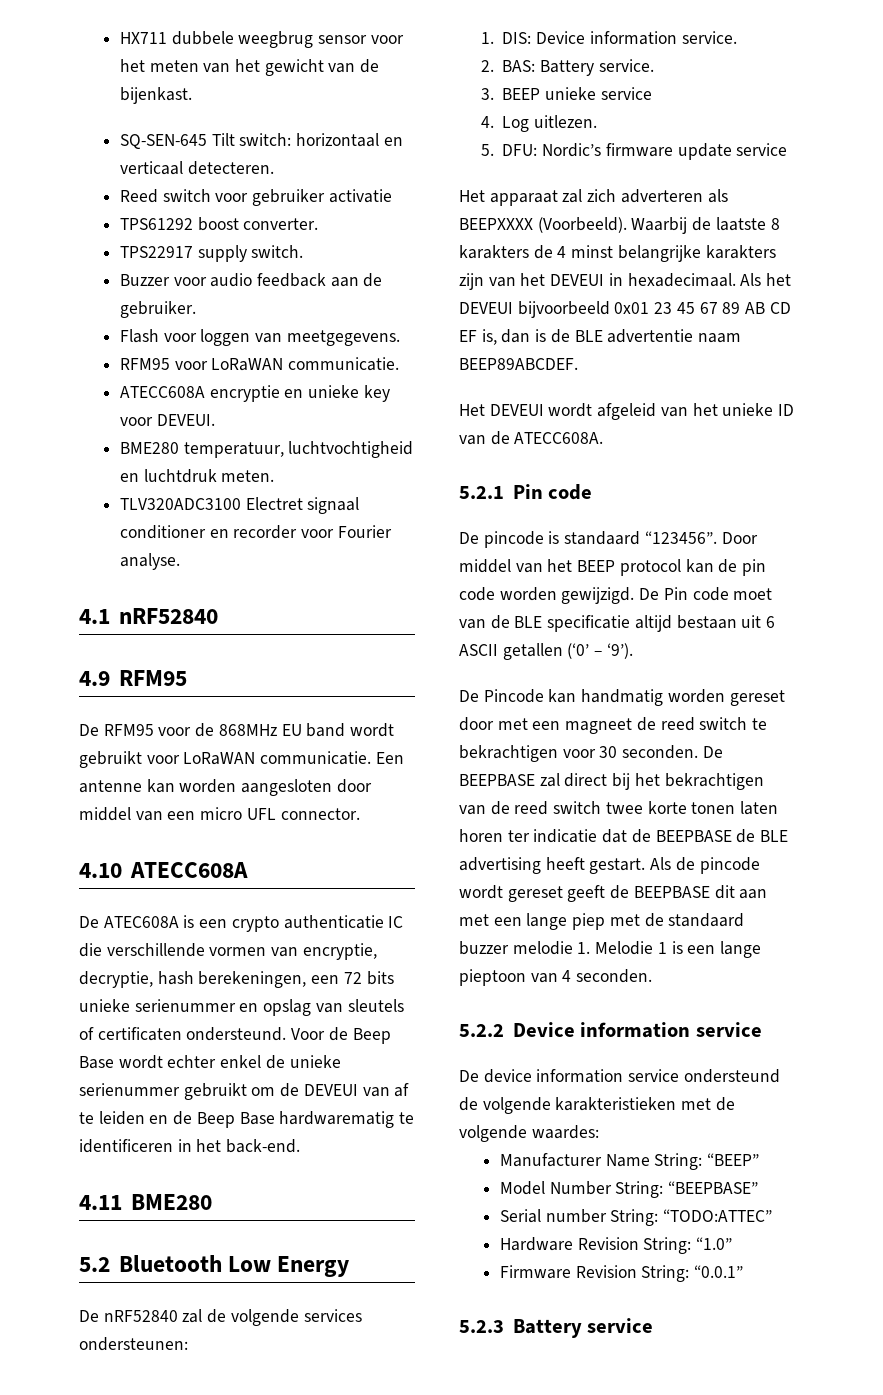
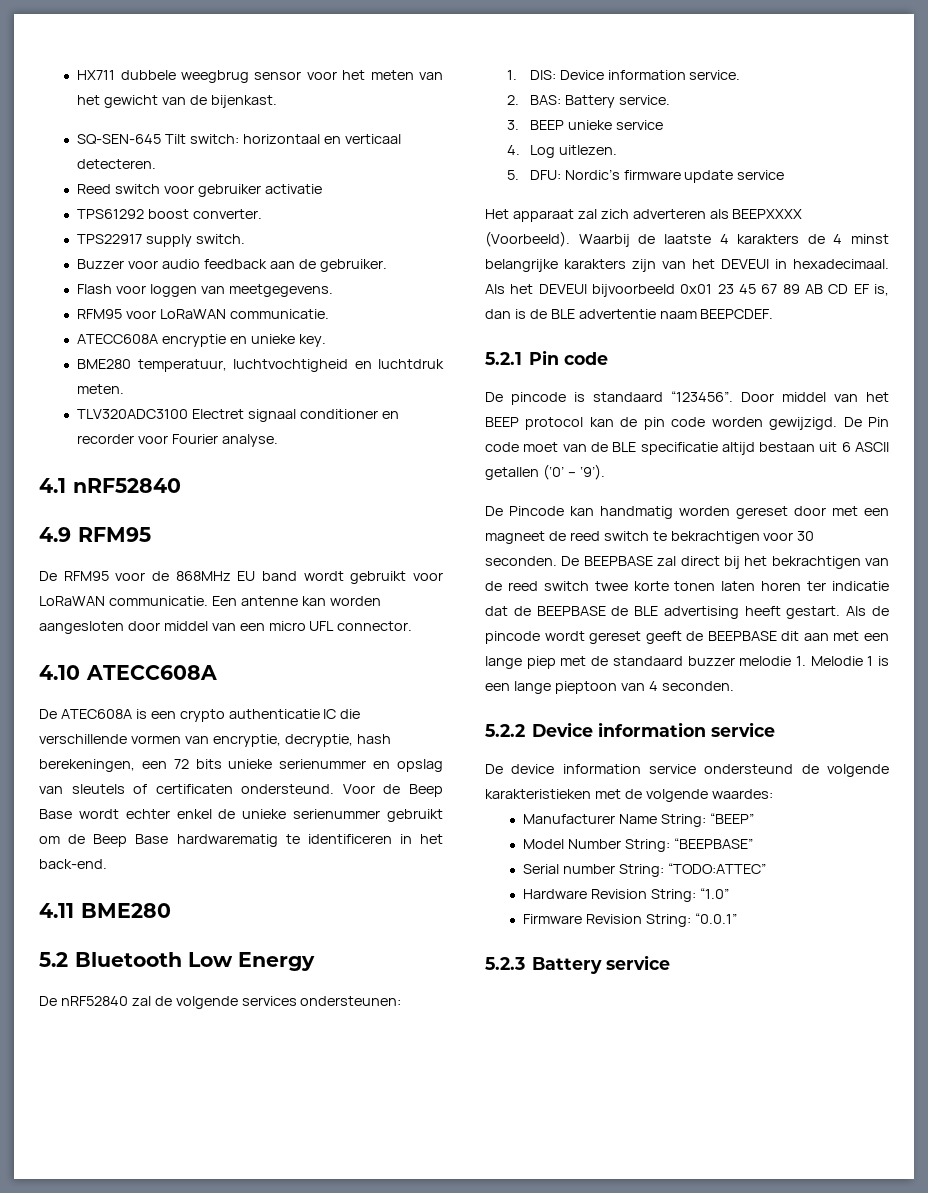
[363,385,390,402] [119,414,215,426] key voor DEVEUI. -> [298,334,326,347] key.
[303,1083,410,1097] [79,1111,193,1125] DEVEUI van af te leiden en de -> (86, 839) none
[770,218,780,230] 8 -> [719,234,729,244] 4
[459,358,578,370] [459,403,795,420] [459,431,604,445] BEEP89ABCDEF. // Het DEVEUI wordt afgeleid van het unieke ID van de ATECC608A. -> [700,309,774,319] BEEPCDEF.

